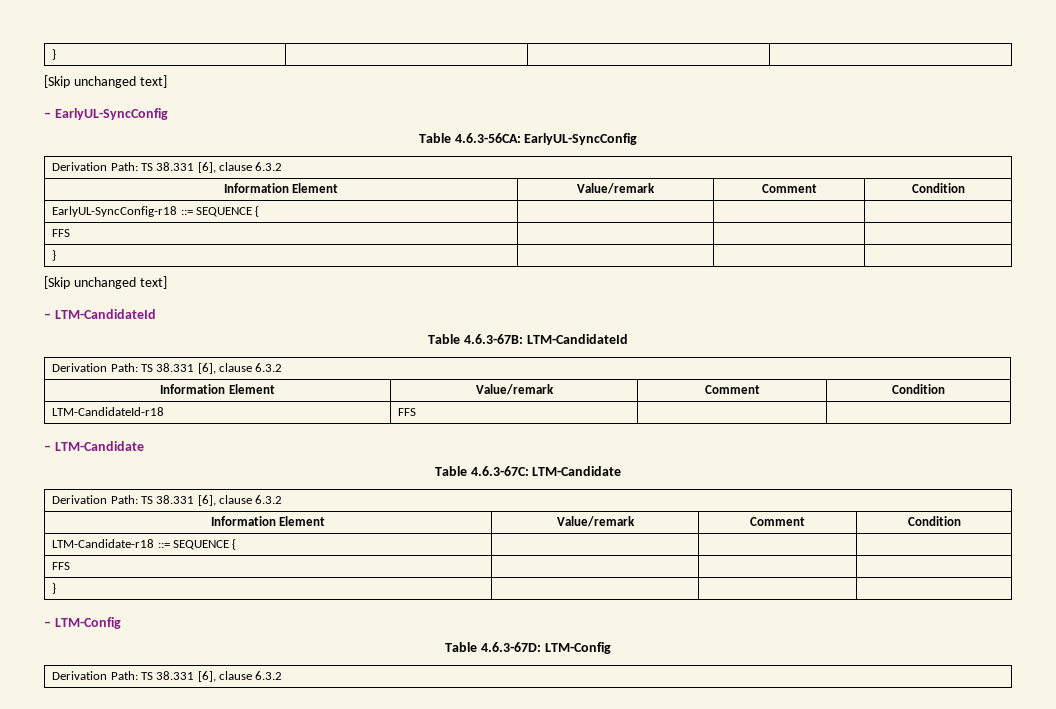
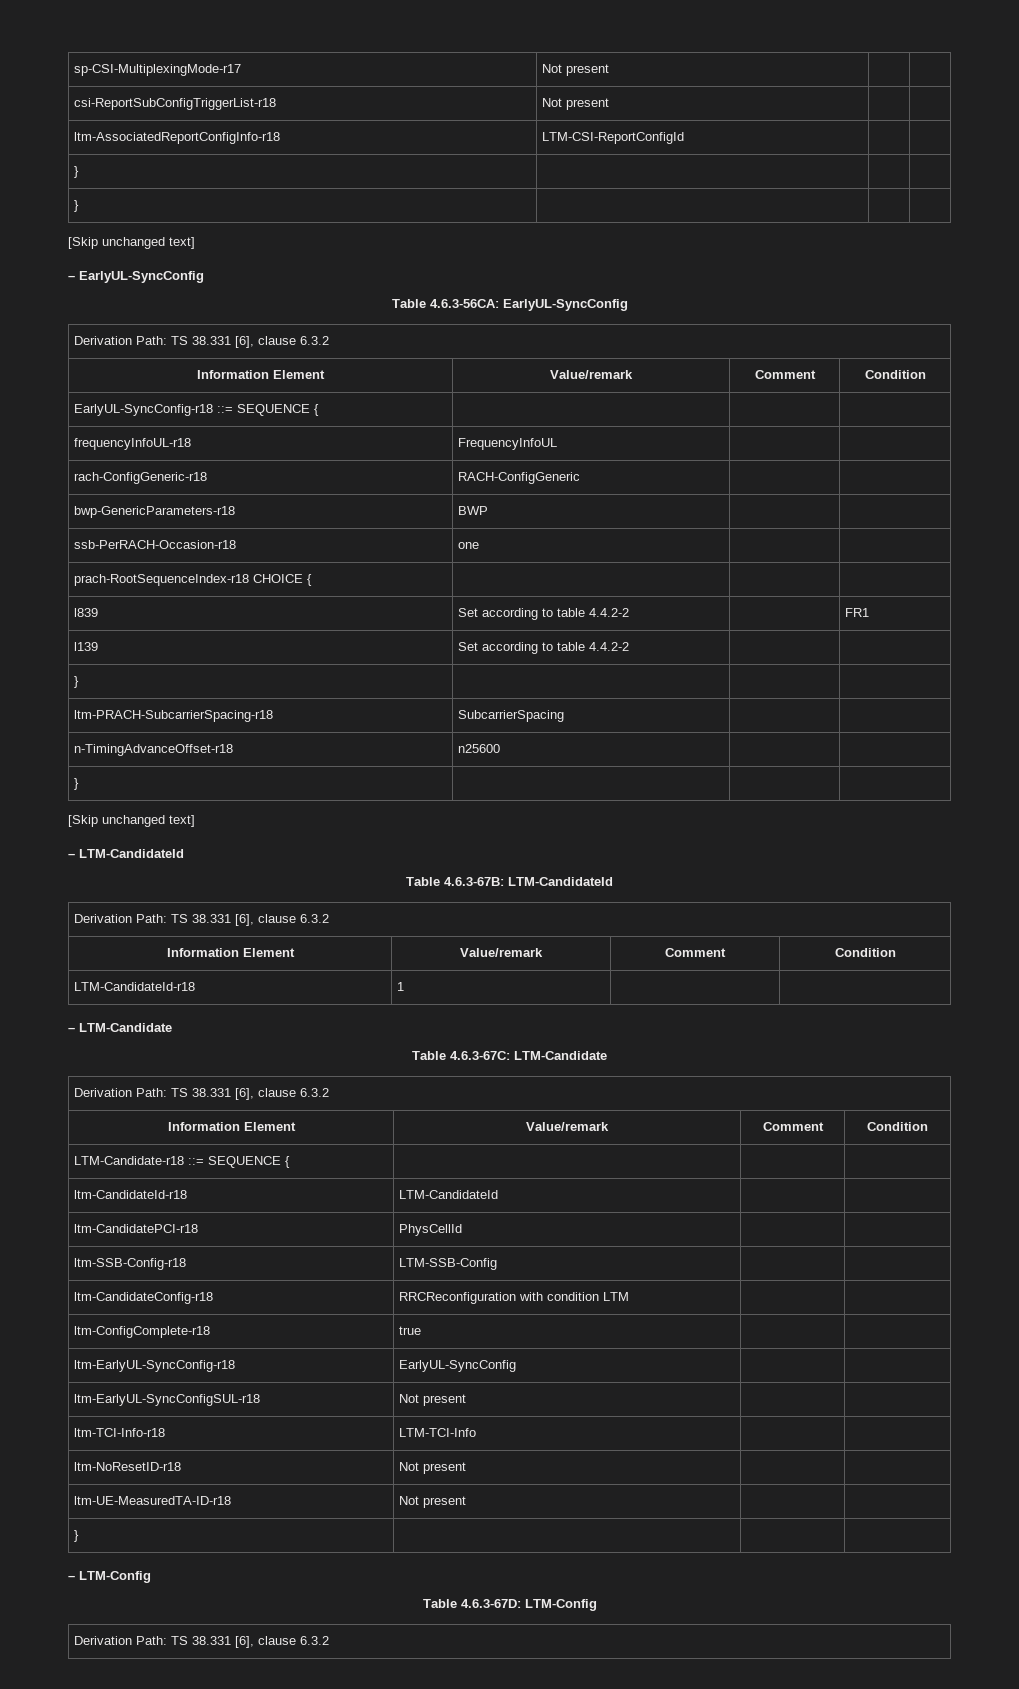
(52, 54) none -> [74,64,242,76] [542,64,610,76] [74,98,277,110] [542,98,610,110] [74,132,281,144] [542,132,685,144] [74,166,80,178] sp-CSI-MultiplexingMode-r17 | Not present | | // csi-ReportSubConfigTriggerList-r18 | Not present | | // ltm-AssociatedReportConfigInfo-r18 | LTM-CSI-ReportConfigId | | // } | | | //
[52,229,71,237] FFS | -> [74,438,192,450] [458,438,558,450] [74,472,208,484] [458,472,581,484] [74,506,236,518] [458,506,489,515] [74,540,237,549] [458,542,480,549] [74,574,313,586] [74,608,99,617] [458,608,630,620] [845,608,870,617] [74,642,99,651] [458,642,630,654] [74,676,80,688] [74,710,274,722] [458,710,565,722] [74,744,234,756] [458,744,501,753] frequencyInfoUL-r18 | FrequencyInfoUL | | // rach-ConfigGeneric-r18 | RACH-ConfigGeneric | | // bwp-GenericParameters-r18 | BWP | | // ssb-PerRACH-Occasion-r18 | one | | // prach-RootSequenceIndex-r18 CHOICE { | | | // l839 | Set according to table 4.4.2-2 | | FR1 // l139 | Set according to table 4.4.2-2 | | // } | | | // ltm-PRACH-SubcarrierSpacing-r18 | SubcarrierSpacing | | // n-TimingAdvanceOffset-r18 | n25600
[398,408,417,416] FFS -> [397,982,405,991] 1
[52,562,71,570] FFS | -> [74,1190,188,1199] [399,1190,499,1199] [74,1224,199,1233] [399,1224,463,1236] [74,1258,187,1270] [399,1258,498,1270] [74,1292,214,1304] [399,1292,630,1304] [74,1326,211,1338] [399,1326,422,1335] [74,1360,236,1372] [399,1360,517,1372] [74,1394,261,1406] [399,1394,467,1406] [74,1428,166,1437] [399,1428,477,1437] [74,1462,182,1471] [399,1462,467,1474] [74,1496,232,1505] [399,1496,467,1508] ltm-CandidateId-r18 | LTM-CandidateId | | // ltm-CandidatePCI-r18 | PhysCellId | | // ltm-SSB-Config-r18 | LTM-SSB-Config | | // ltm-CandidateConfig-r18 | RRCReconfiguration with condition LTM | | // ltm-ConfigComplete-r18 | true | | // ltm-EarlyUL-SyncConfig-r18 | EarlyUL-SyncConfig | | // ltm-EarlyUL-SyncConfigSUL-r18 | Not present | | // ltm-TCI-Info-r18 | LTM-TCI-Info | | // ltm-NoResetID-r18 | Not present | | // ltm-UE-MeasuredTA-ID-r18 | Not present

